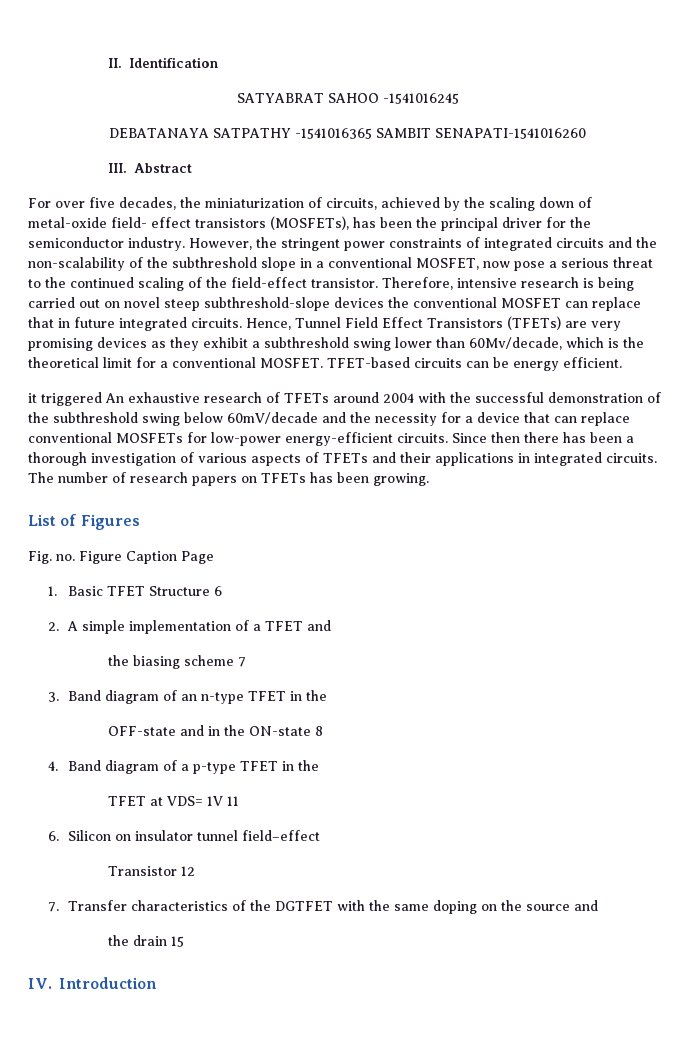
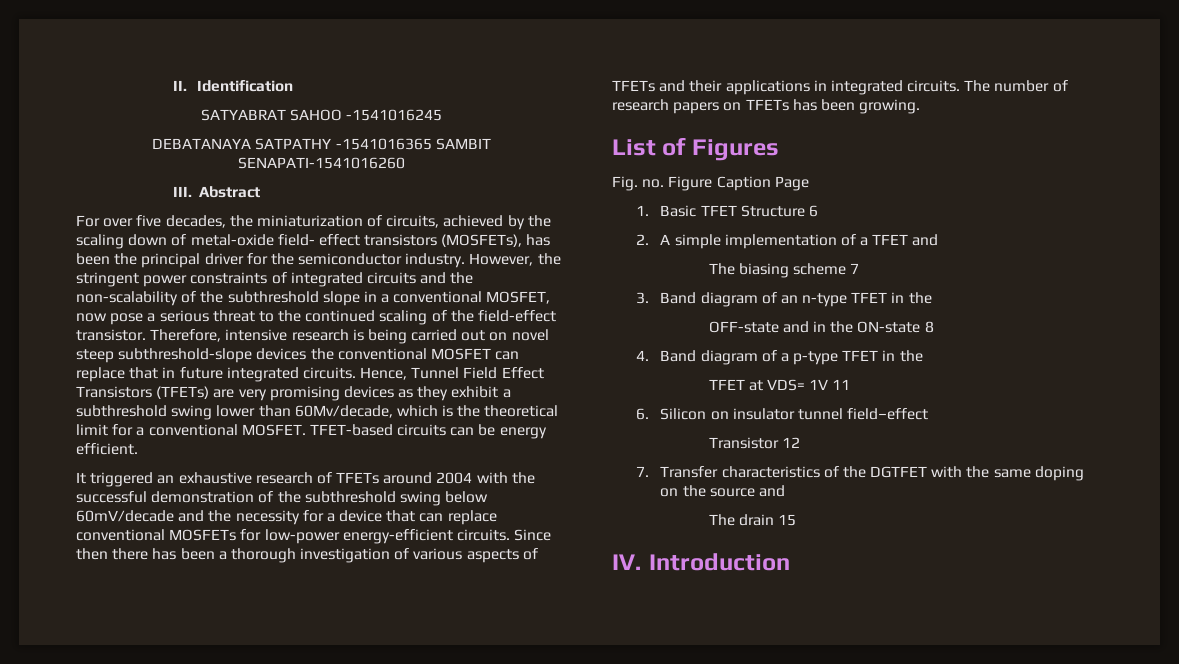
[28,392,124,406] it triggered An -> [76,472,175,487] It triggered an
[107,655,129,666] the -> [708,263,735,275] The
[107,935,129,946] the -> [708,514,735,526] The

